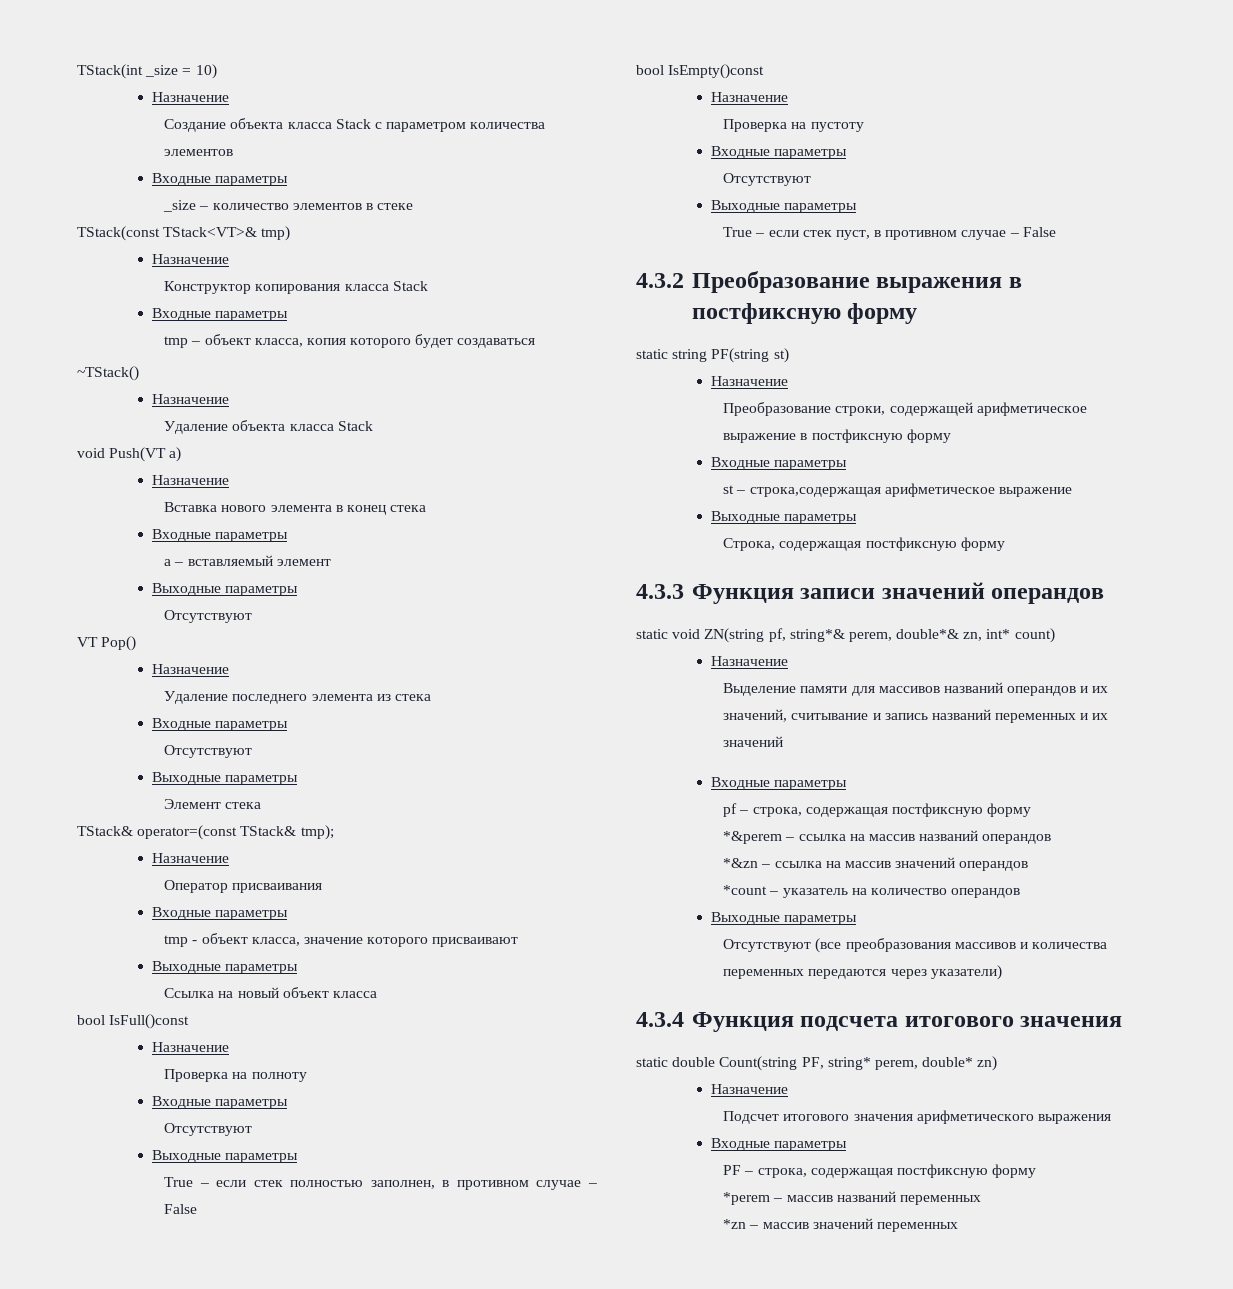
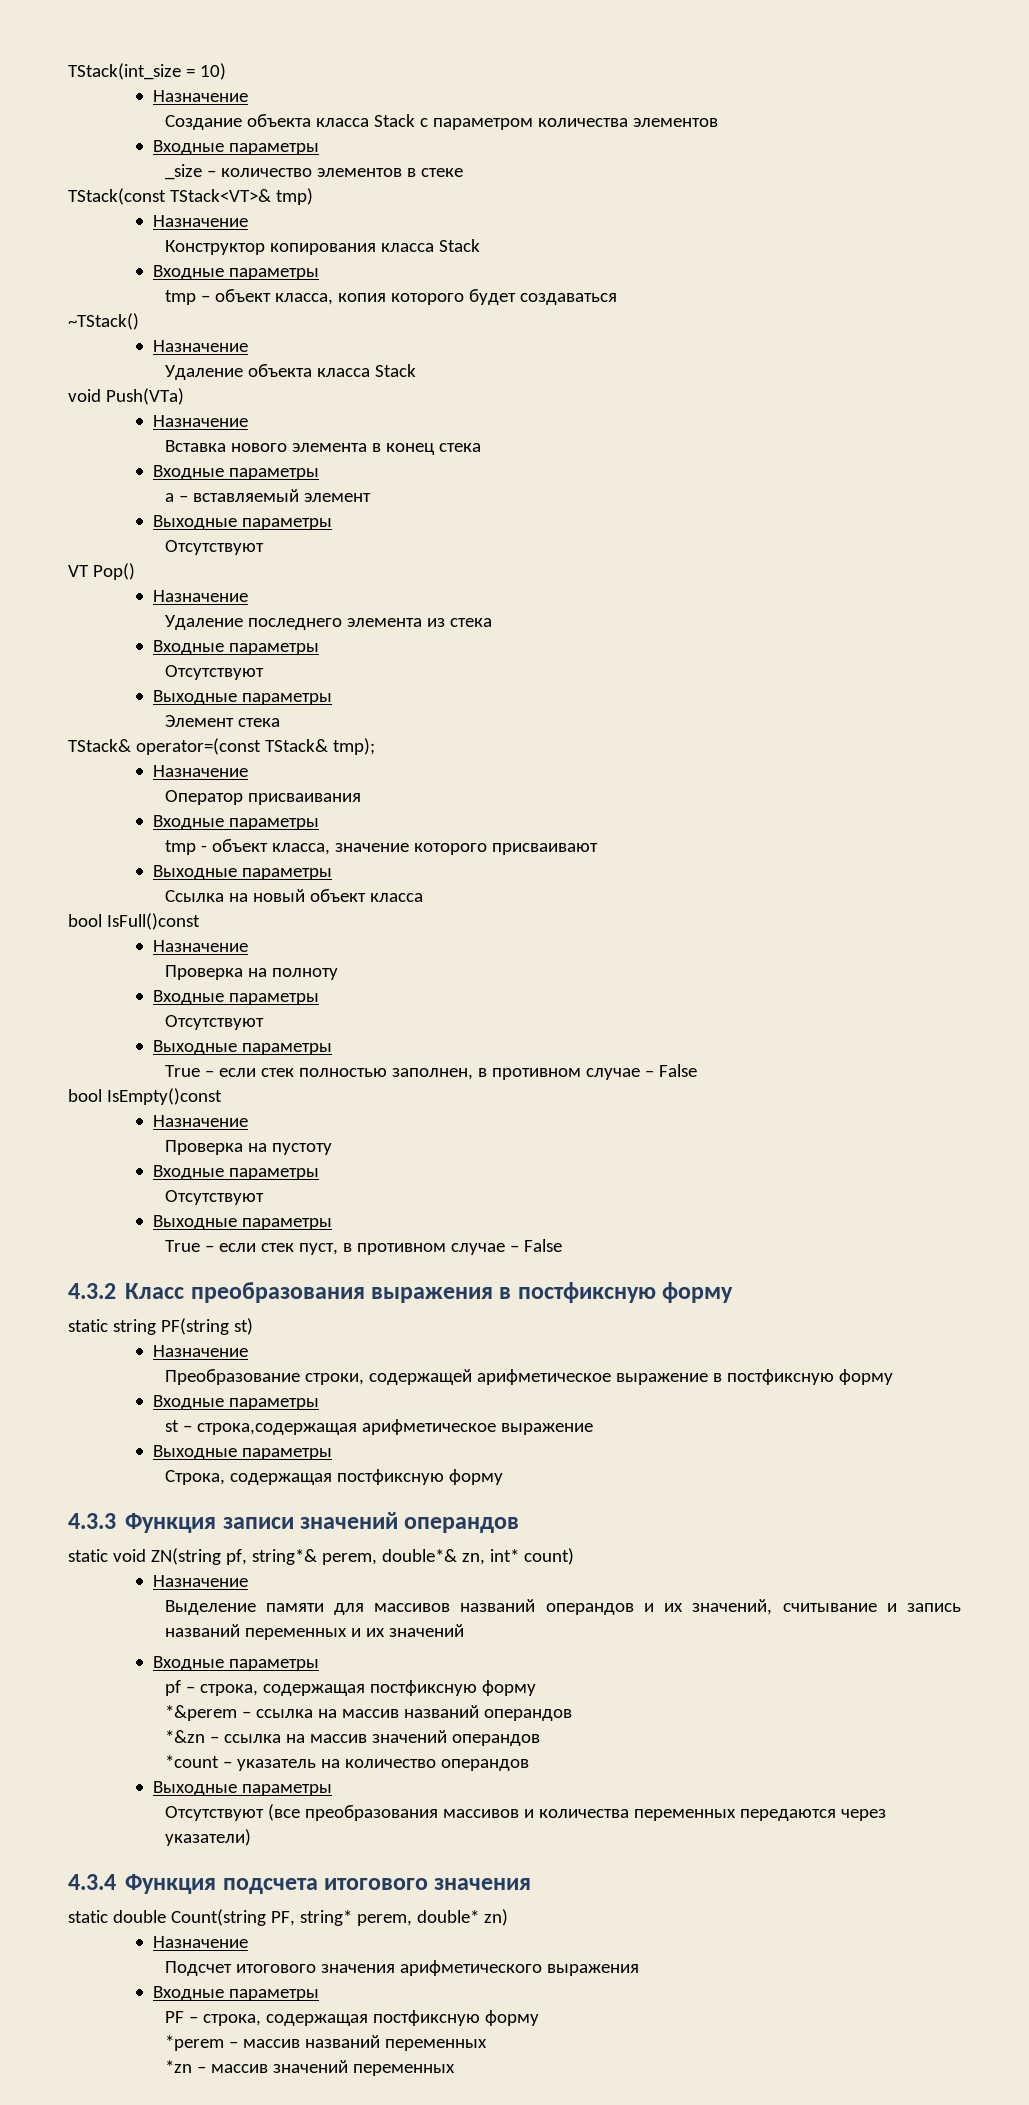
[77,64,179,79] TStack(int _size -> [68,63,181,80] TStack(int_size
[109,447,182,462] Push(VT a) -> [105,388,184,405] Push(VTa)
[691,271,870,293] Преобразование -> [125,1282,365,1303] Класс преобразования

